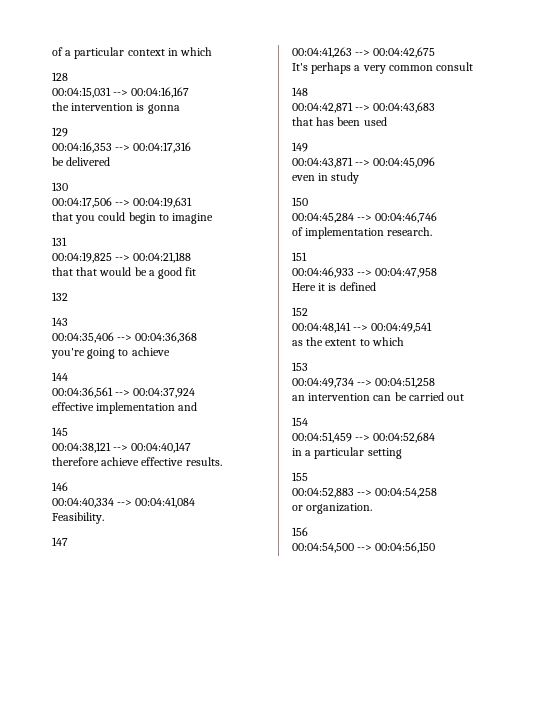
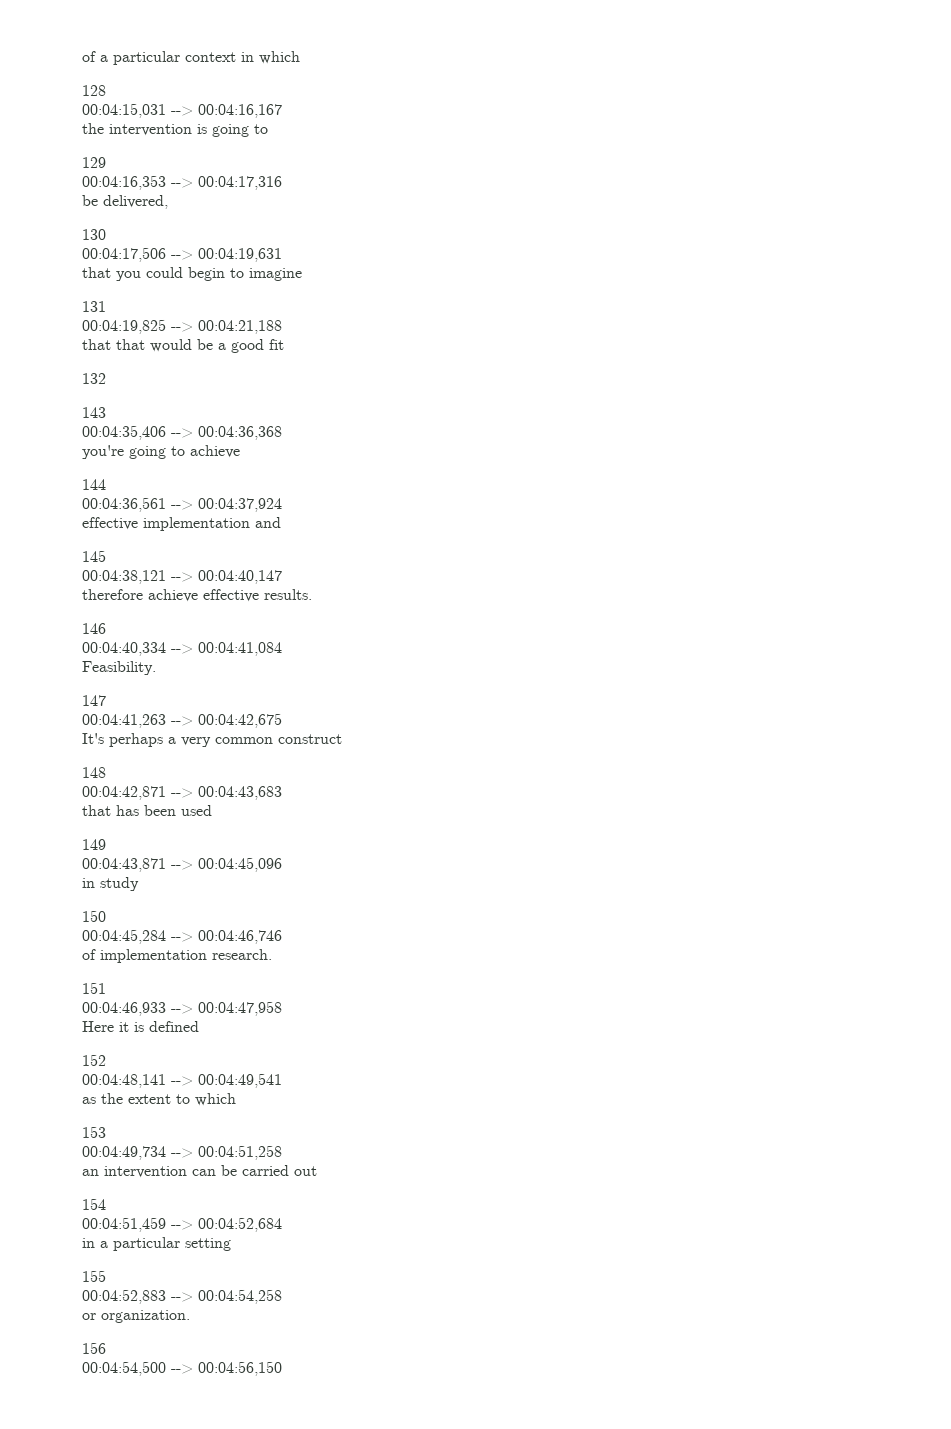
[147,104,180,114] gonna -> [212,124,268,137] going to
[66,157,111,166] delivered -> [103,195,168,209] delivered,
[436,62,474,71] consult -> [278,734,342,744] construct
[292,175,315,181] even -> (282, 864) none

